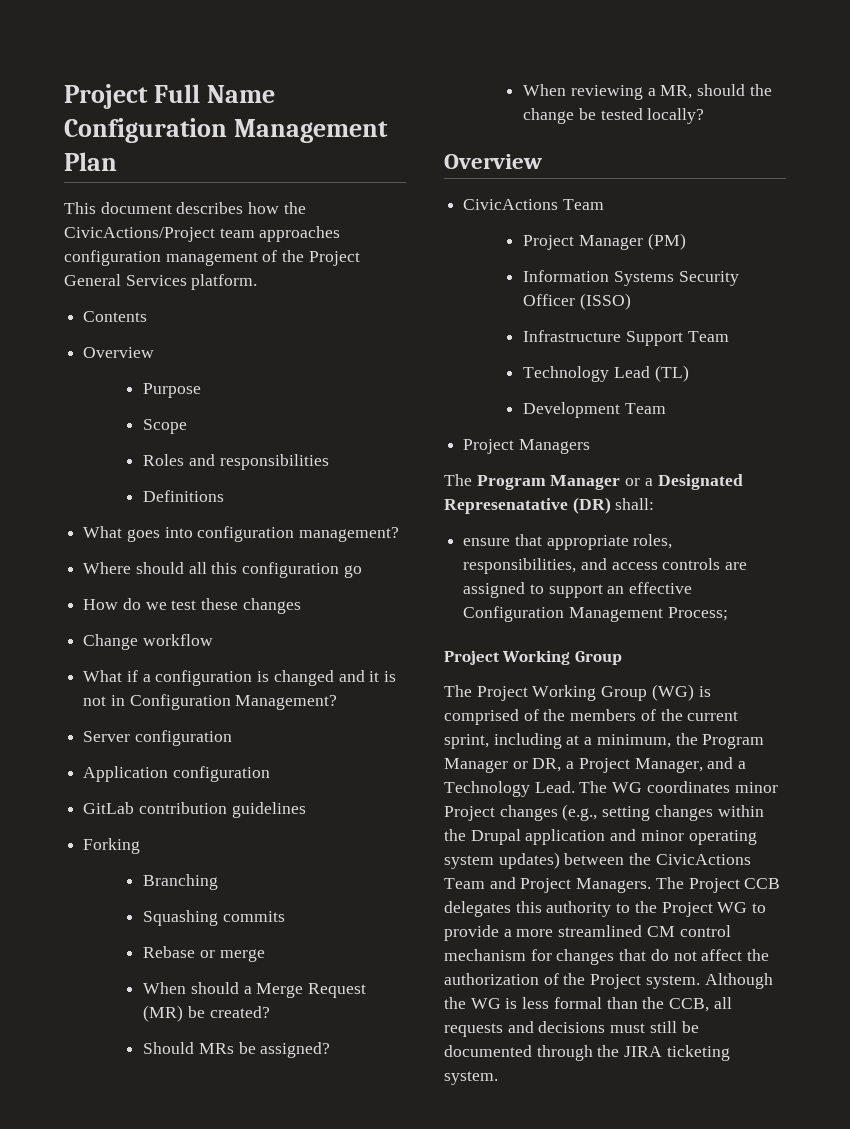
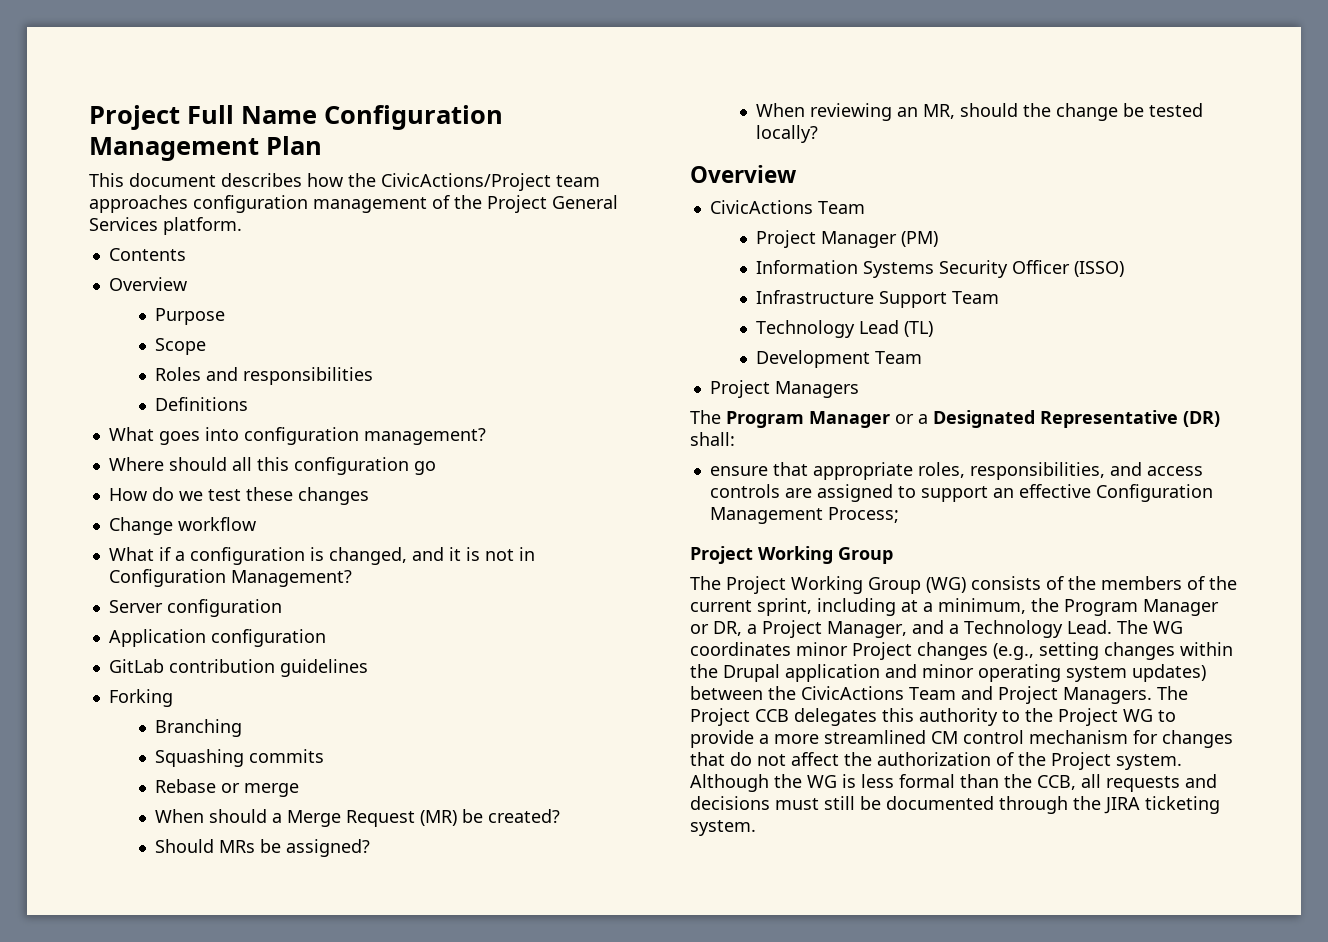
[273,670,334,686] changed -> [328,547,407,565] changed,
[647,88,656,96] a -> [897,107,919,117] an
[444,498,568,514] Represenatative -> [1040,410,1178,428] Representative
[698,686,711,697] [444,709,519,725] is comprised -> [971,576,1041,590] consists

